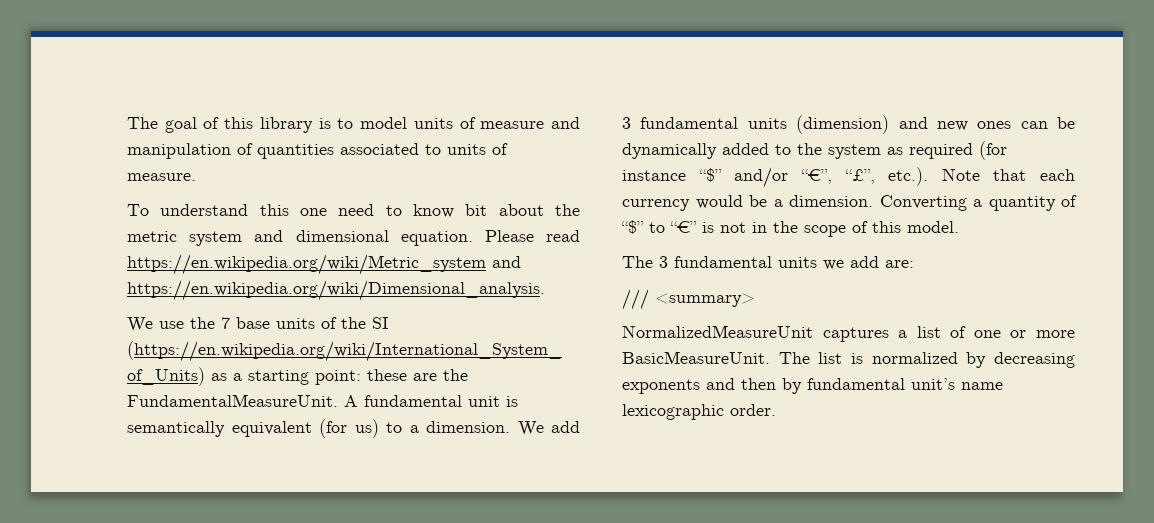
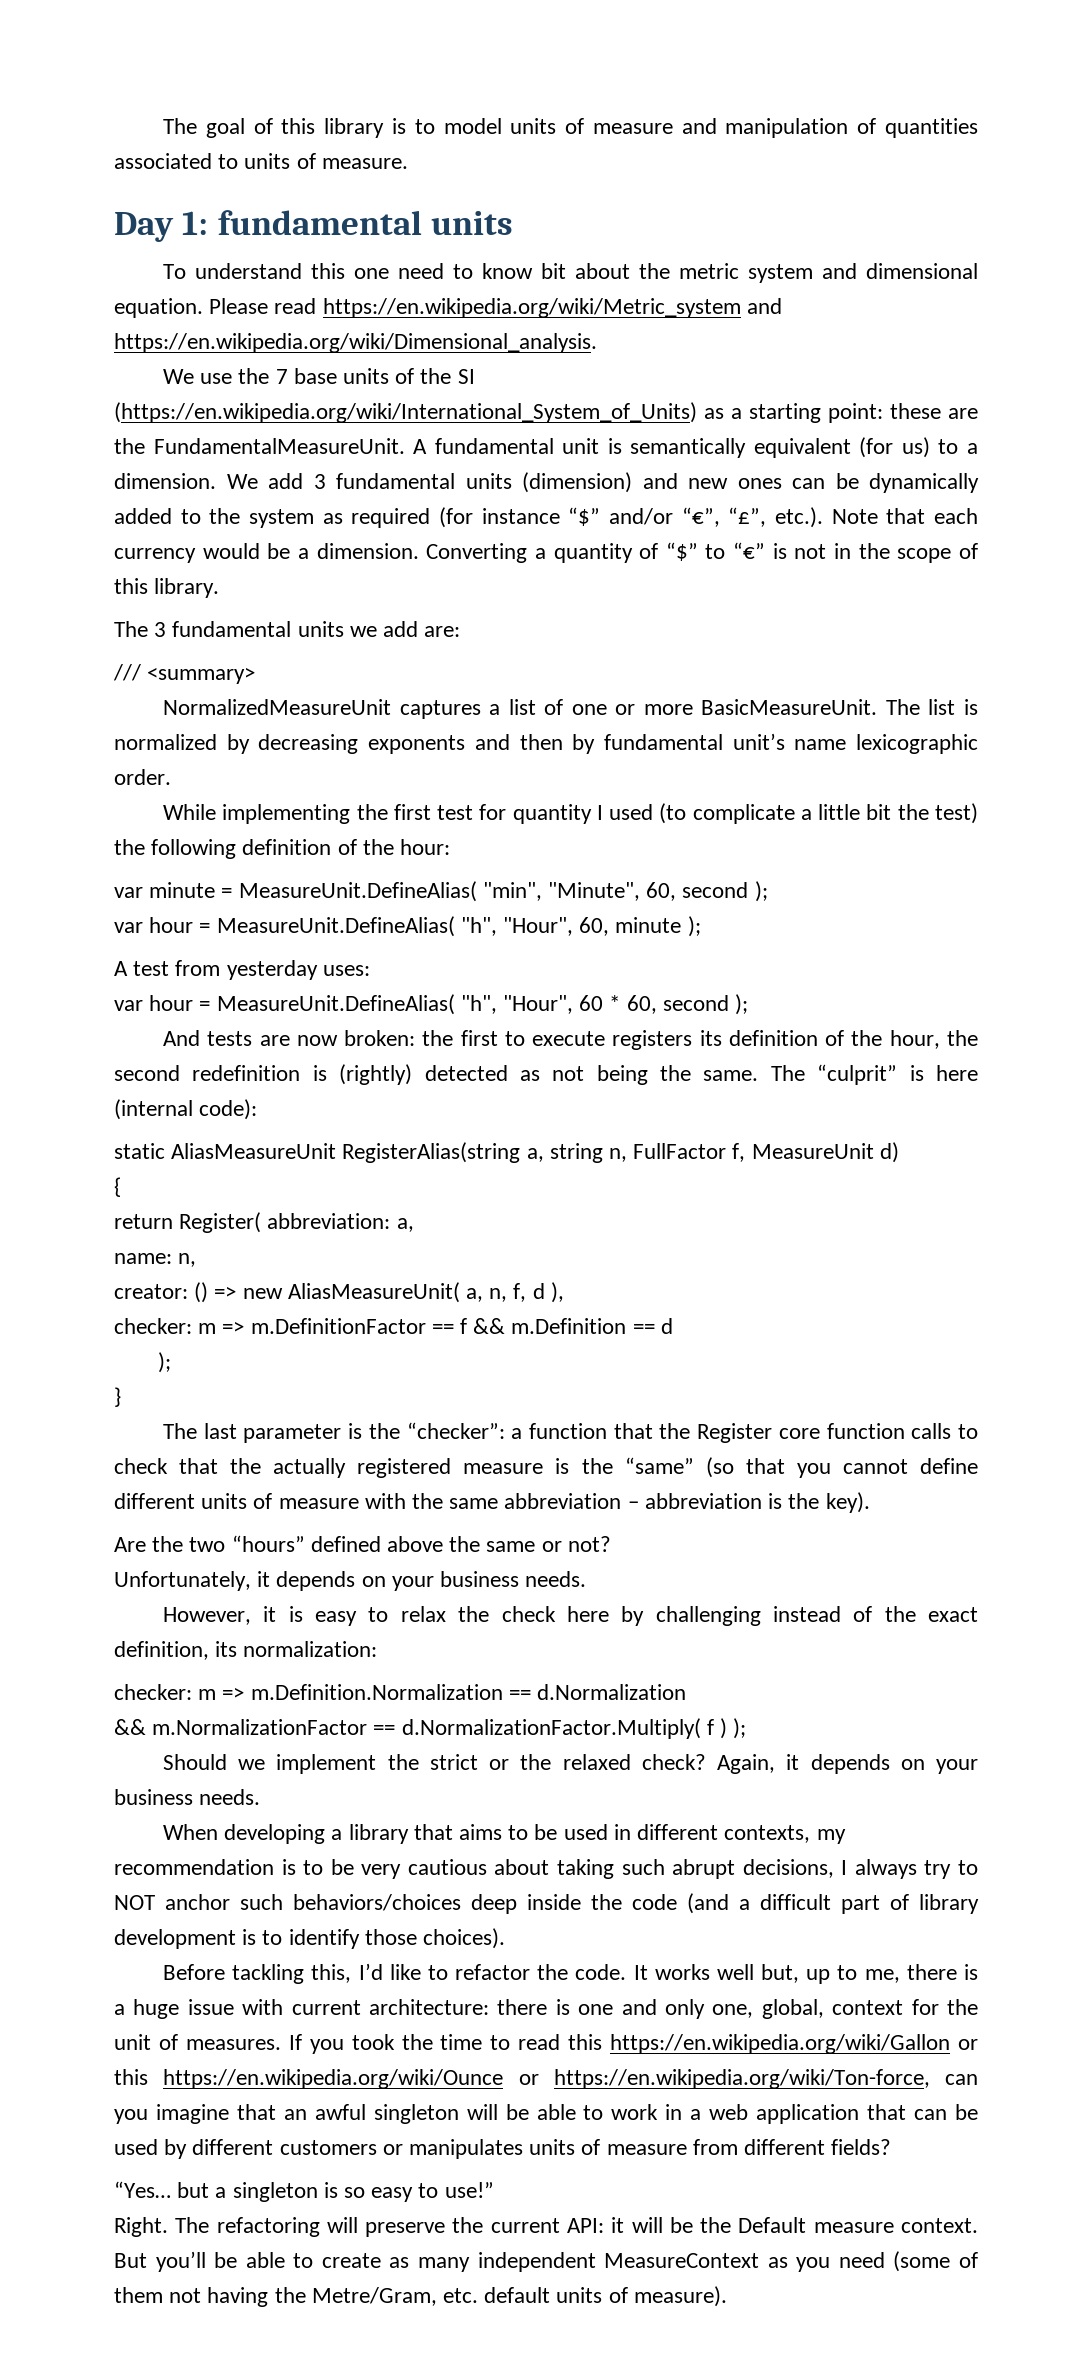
(196, 177) none -> [114,210,513,242] // Day 1: fundamental units
[907,221,959,233] model. -> [154,578,220,598] library.
(776, 410) none -> [163,803,978,824] [114,839,451,859] [114,881,768,902] [114,916,701,937] [114,960,370,980] [114,994,749,1015] [163,1030,978,1050] [114,1064,978,1085] [114,1099,258,1120] [114,1142,899,1163] [114,1177,121,1197] [114,1212,414,1233] [114,1253,197,1267] [114,1282,564,1303] [114,1318,673,1334] [157,1352,171,1373] [114,1387,121,1407] [163,1422,978,1443] [114,1457,979,1478] [114,1492,870,1513] [114,1535,611,1552] [114,1571,587,1591] [163,1606,979,1626] [114,1641,378,1660] [114,1684,687,1700] [114,1718,747,1739] [163,1754,979,1774] [114,1789,261,1805] [163,1824,846,1844] [114,1859,978,1879] [114,1893,979,1914] [114,1928,506,1949] [163,1963,978,1984] [114,1999,978,2019] [114,2034,979,2054] [114,2069,978,2089] [114,2104,979,2124] [114,2139,892,2159] [114,2181,494,2202] [114,2217,979,2237] [114,2251,978,2272] [114,2286,727,2307] // While implementing the first test for quantity I used (to complicate a little bit the test) the following definition of the hour: // var minute = MeasureUnit.DefineAlias( "min", "Minute", 60, second ); // var hour = MeasureUnit.DefineAlias( "h", "Hour", 60, minute ); // A test from yesterday uses: // var hour = MeasureUnit.DefineAlias( "h", "Hour", 60 * 60, second ); // And tests are now broken: the first to execute registers its definition of the hour, the second redefinition is (rightly) detected as not being the same. The “culprit” is here (internal code): // static AliasMeasureUnit RegisterAlias(string a, string n, FullFactor f, MeasureUnit d) // { // return Register( abbreviation: a, // name: n, // creator: () => new AliasMeasureUnit( a, n, f, d ), // checker: m => m.DefinitionFactor == f && m.Definition == d // ); // } // The last parameter is the “checker”: a function that the Register core function calls to check that the actually registered measure is the “same” (so that you cannot define different units of measure with the same abbreviation – abbreviation is the key). // Are the two “hours” defined above the same or not? // Unfortunately, it depends on your business needs. // However, it is easy to relax the check here by challenging instead of the exact definition, its normalization: // checker: m => m.Definition.Normalization == d.Normalization // && m.NormalizationFactor == d.NormalizationFactor.Multiply( f ) ); // Should we implement the strict or the relaxed check? Again, it depends on your business needs. // When developing a library that aims to be used in different contexts, my recommendation is to be very cautious about taking such abrupt decisions, I always try to NOT anchor such behaviors/choices deep inside the code (and a difficult part of library development is to identify those choices). // Before tackling this, I’d like to refactor the code. It works well but, up to me, there is a huge issue with current architecture: there is one and only one, global, context for the unit of measures. If you took the time to read this https://en.wikipedia.org/wiki/Gallon or this https://en.wikipedia.org/wiki/Ounce or https://en.wikipedia.org/wiki/Ton-force, can you imagine that an awful singleton will be able to work in a web application that can be used by different customers or manipulates units of measure from different fields? // “Yes… but a singleton is so easy to use!” // Right. The refactoring will preserve the current API: it will be the Default measure context. But you’ll be able to create as many independent MeasureContext as you need (some of them not having the Metre/Gram, etc. default units of measure).

